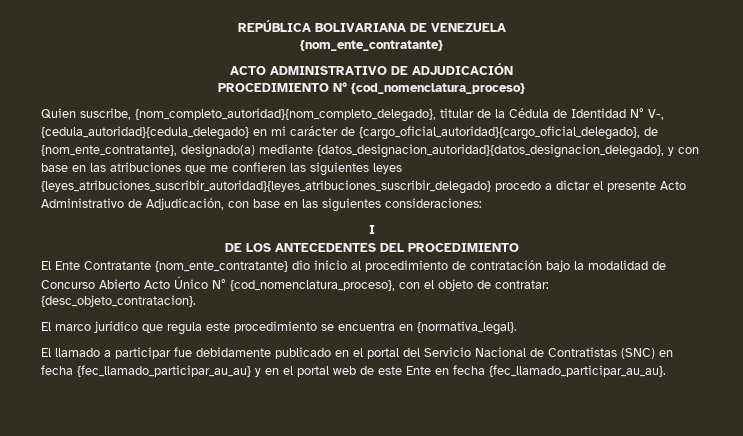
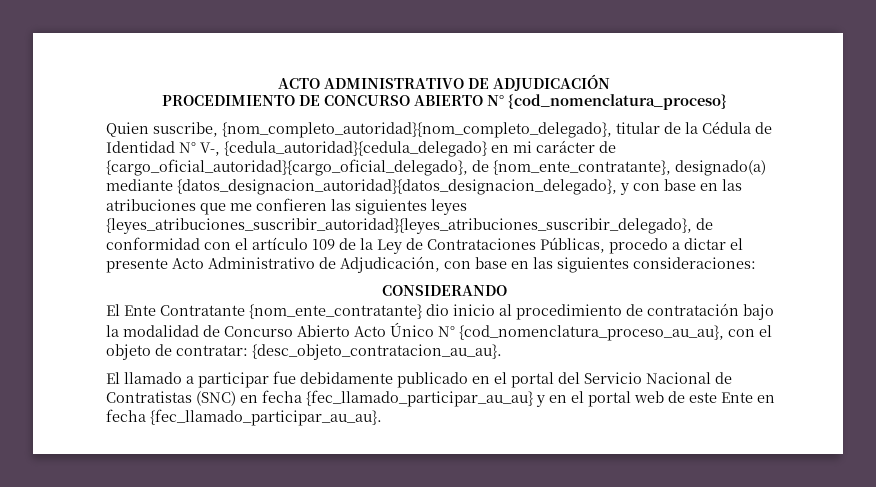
[237,20,506,32] [300,40,443,51] REPÚBLICA BOLIVARIANA DE VENEZUELA // {nom_ente_contratante} // -> (278, 83) none
(329, 87) none -> [298,95,483,106] DE CONCURSO ABIERTO
[41,180,491,194] {leyes_atribuciones_suscribir_autoridad}{leyes_atribuciones_suscribir_delegado} -> [106,218,713,234] [106,237,605,254] {leyes_atribuciones_suscribir_autoridad}{leyes_atribuciones_suscribir_delegado}, de conformidad con el artículo 109 de la Ley de Contrataciones Públicas,
[368,225,375,234] [224,243,519,252] I // DE LOS ANTECEDENTES DEL PROCEDIMIENTO -> [381,285,507,296] CONSIDERANDO
[230,280,395,291] {cod_nomenclatura_proceso}, -> [459,325,724,341] {cod_nomenclatura_proceso_au_au},
[41,295,196,307] [41,321,517,335] {desc_objeto_contratacion}. // El marco jurídico que regula este procedimiento se encuentra en {normativa_legal}. -> [252,344,502,360] {desc_objeto_contratacion_au_au}.

